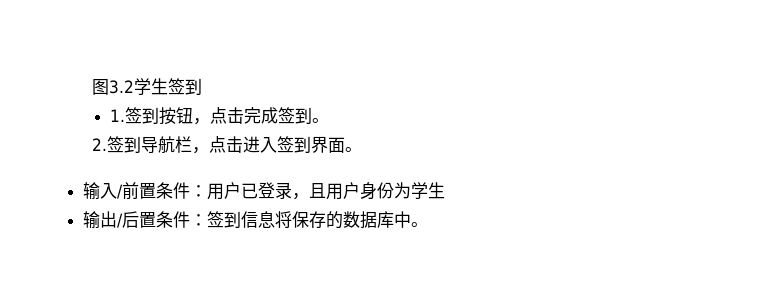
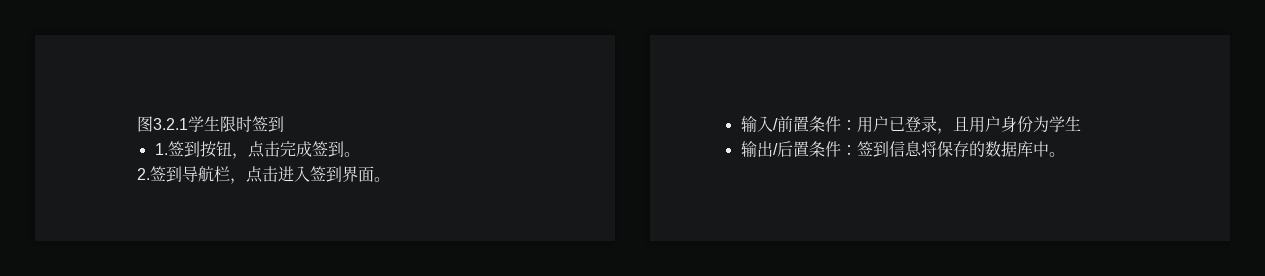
[108,78,168,95] 3.2学生 -> [153,116,253,132] 3.2.1学生限时

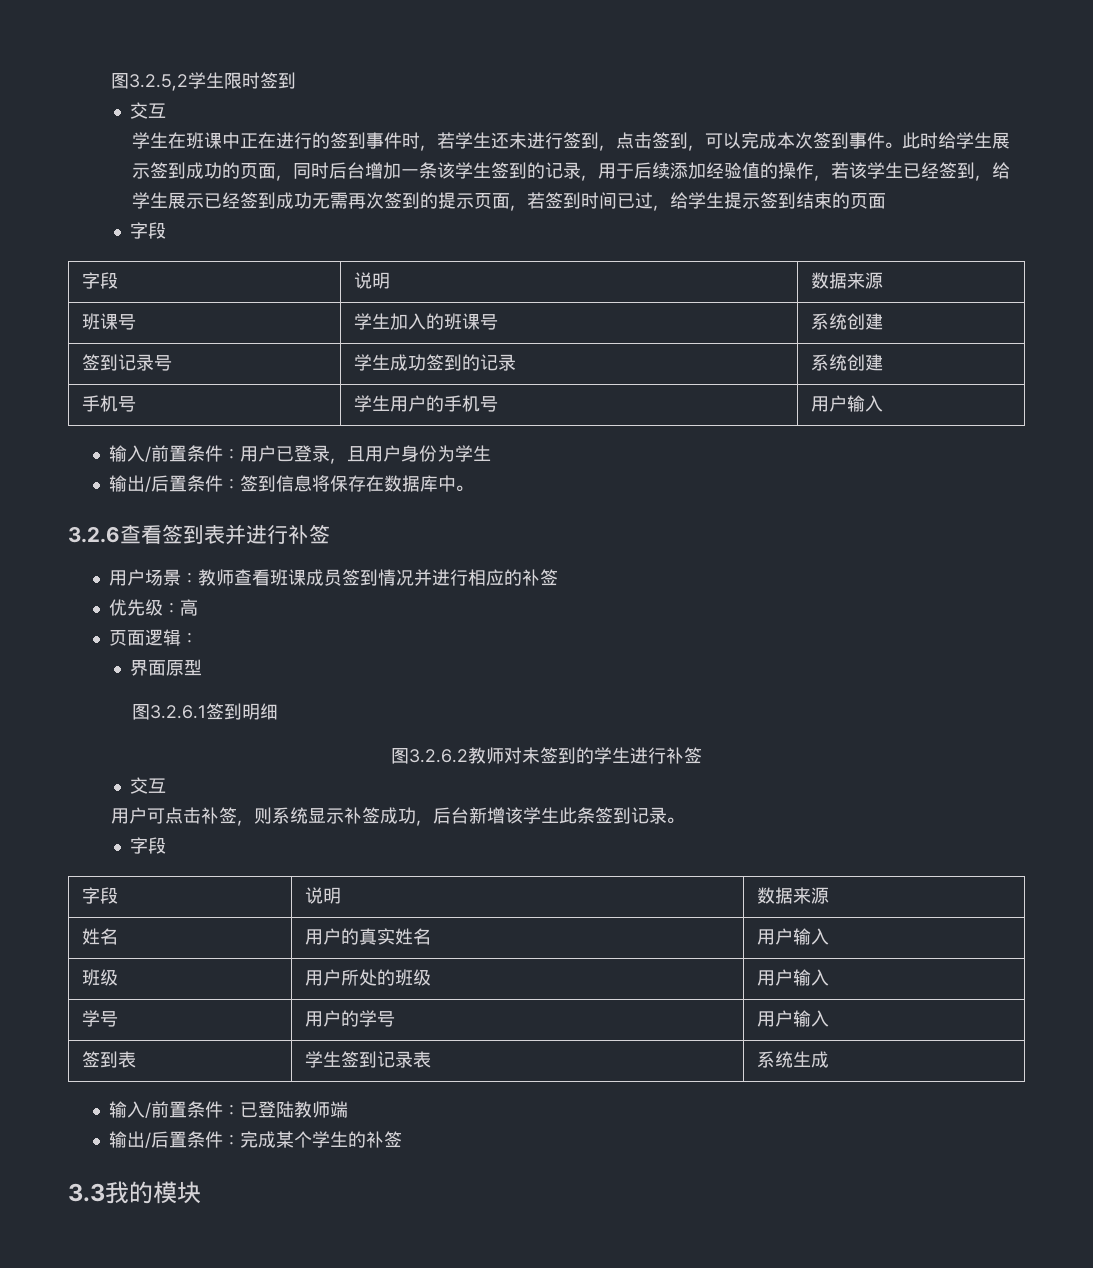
[137,116,189,132] 图3.2.1 -> [110,73,188,91] 图3.2.5,2
[154,141,360,159] [137,166,391,184] 1.签到按钮，点击完成签到。 // 2.签到导航栏，点击进入签到界面。 -> [130,102,167,119] [131,132,1010,151] [131,162,1010,181] [131,192,886,211] [130,222,167,239] [81,272,118,289] [353,272,390,289] [810,272,883,289] [81,313,136,330] [353,313,498,330] [810,313,883,330] [81,354,172,371] [353,354,516,371] [810,354,883,371] [81,395,136,412] [353,395,498,412] [810,395,883,412] 交互 // 学生在班课中正在进行的签到事件时，若学生还未进行签到，点击签到，可以完成本次签到事件。此时给学生展示签到成功的页面，同时后台增加一条该学生签到的记录，用于后续添加经验值的操作，若该学生已经签到，给学生展示已经签到成功无需再次签到的提示页面，若签到时间已过，给学生提示签到结束的页面 // 字段 // 字段 | 说明 | 数据来源 // 班课号 | 学生加入的班课号 | 系统创建 // 签到记录号 | 学生成功签到的记录 | 系统创建 // 手机号 | 学生用户的手机号 | 用户输入
[968,141,985,157] 的 -> [366,475,385,492] 在
(1065, 154) none -> [68,524,330,545] [109,569,559,586] [109,599,199,616] [109,629,199,646] [130,659,203,676] [131,703,278,720] [391,747,702,764] [130,777,167,794] [110,807,684,826] [130,837,167,854] [81,887,118,904] [304,887,341,904] [756,887,829,904] [81,928,118,945] [304,928,431,945] [756,928,829,945] [81,969,118,986] [304,969,431,986] [756,969,829,986] [81,1010,118,1027] [304,1010,395,1027] [756,1010,829,1027] [81,1051,136,1068] [304,1051,431,1068] [756,1051,829,1068] [109,1101,349,1118] [109,1131,403,1148] [68,1181,201,1204] // 3.2.6查看签到表并进行补签 // 用户场景：教师查看班课成员签到情况并进行相应的补签 // 优先级：高 // 页面逻辑： // 界面原型 // 图3.2.6.1签到明细 // 图3.2.6.2教师对未签到的学生进行补签 // 交互 // 用户可点击补签，则系统显示补签成功，后台新增该学生此条签到记录。 // 字段 // 字段 | 说明 | 数据来源 // 姓名 | 用户的真实姓名 | 用户输入 // 班级 | 用户所处的班级 | 用户输入 // 学号 | 用户的学号 | 用户输入 // 签到表 | 学生签到记录表 | 系统生成 // 输入/前置条件：已登陆教师端 // 输出/后置条件：完成某个学生的补签 // 3.3我的模块

